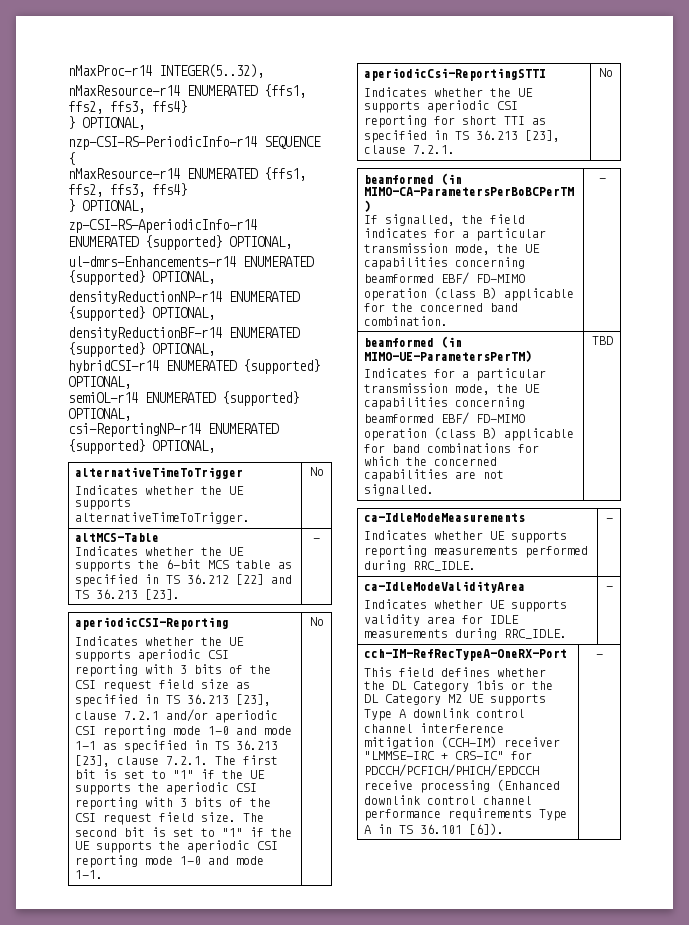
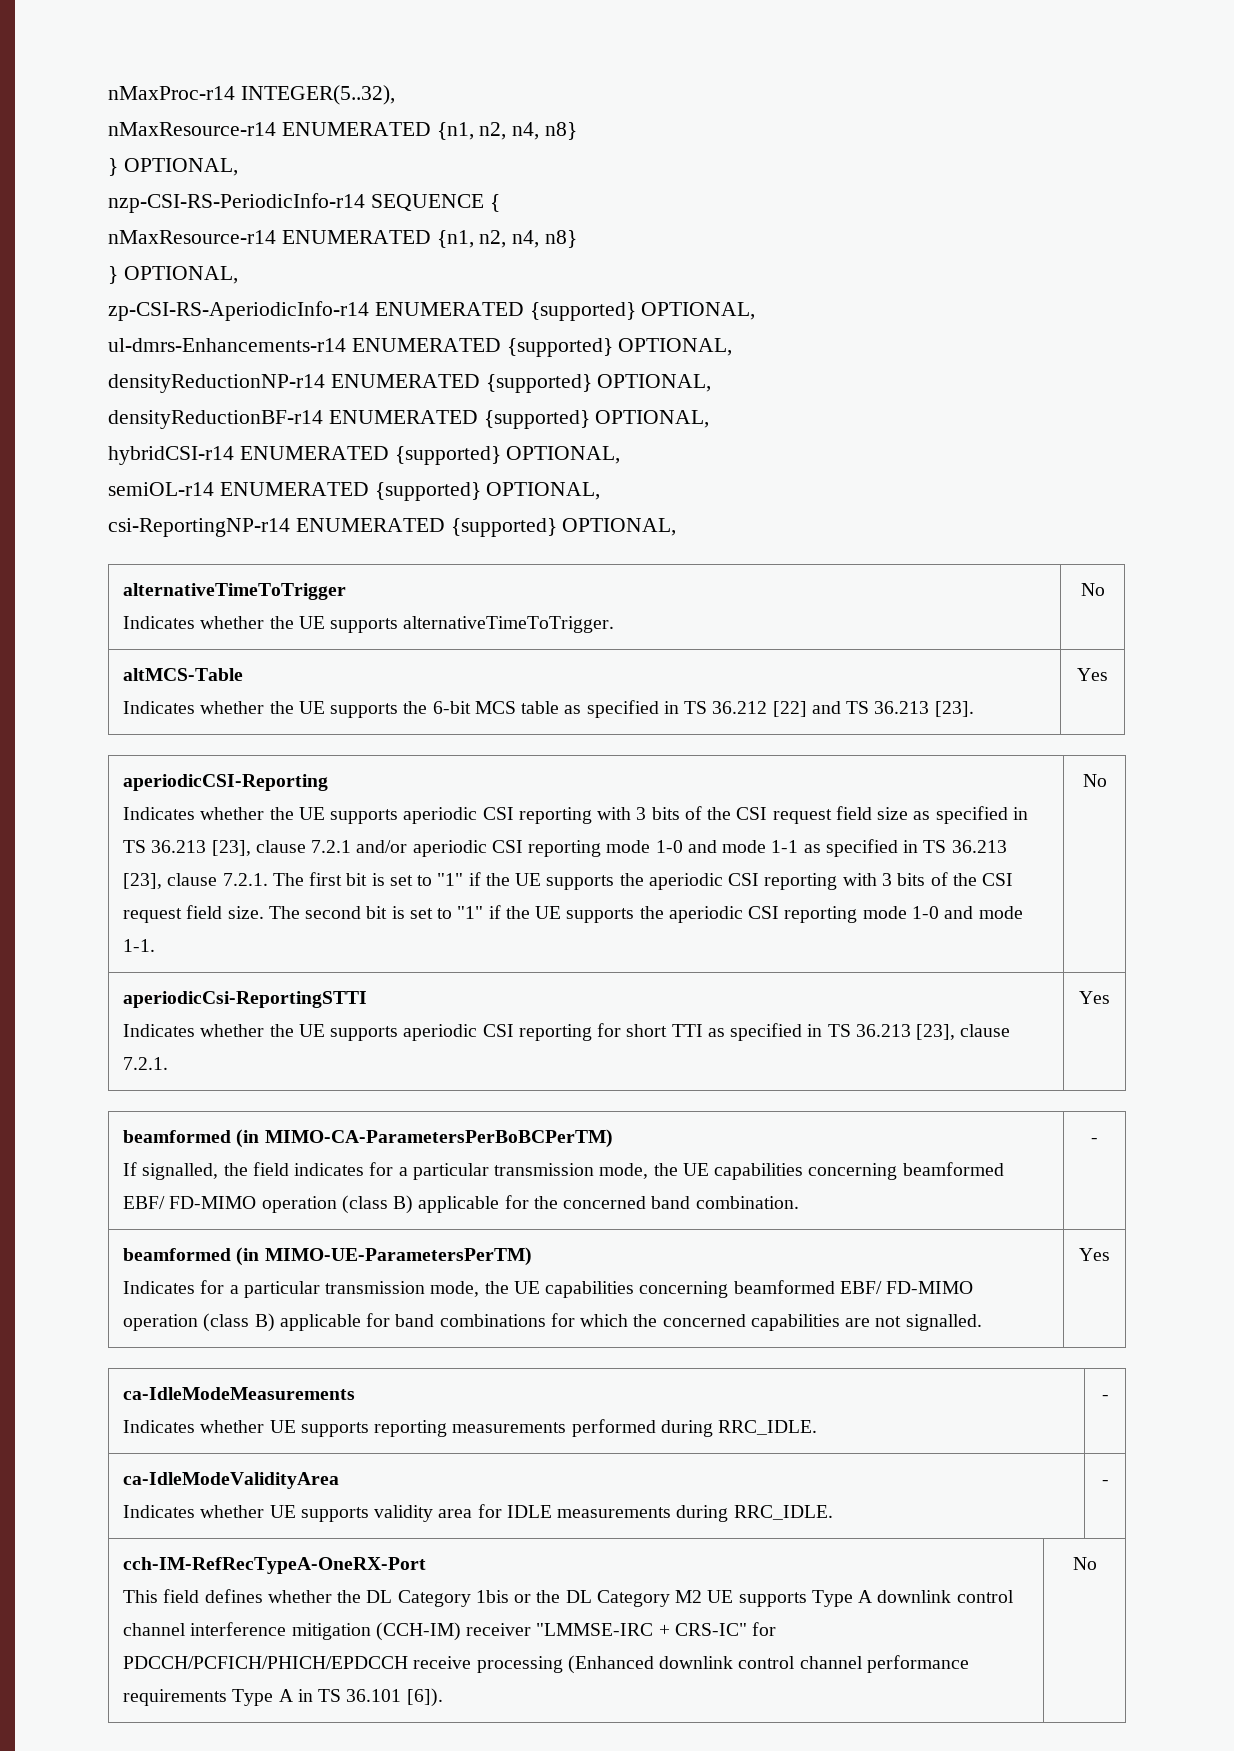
[264,84,306,98] [68,100,187,114] {ffs1, ffs2, ffs3, ffs4} -> [436,122,578,140] {n1, n2, n4, n8}
[264,167,306,181] [68,183,187,197] {ffs1, ffs2, ffs3, ffs4} -> [436,230,578,248] {n1, n2, n4, n8}
[313,538,320,542] - -> [1077,668,1108,681] Yes
[598,68,613,77] No -> [1079,991,1110,1004] Yes
[591,336,613,345] TBD -> [1079,1248,1110,1261] Yes
[596,654,603,658] - -> [1072,1557,1097,1570] No

